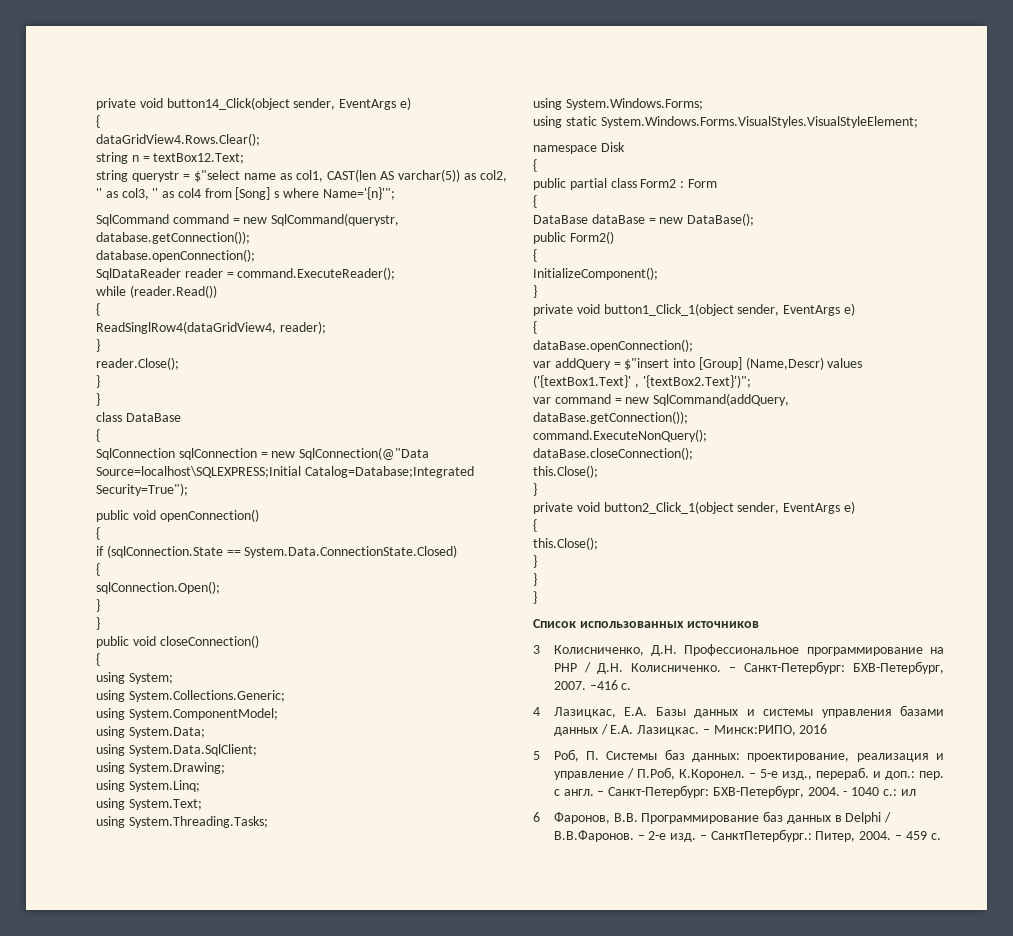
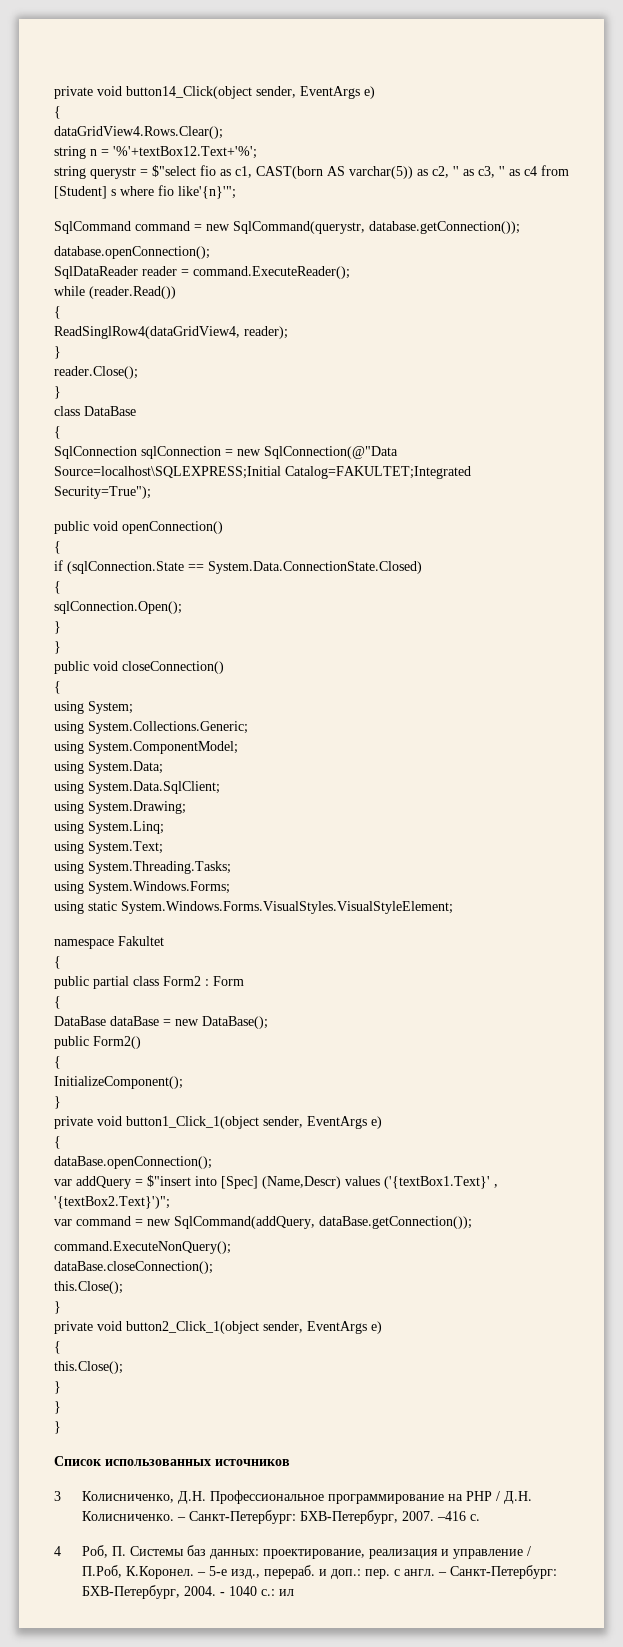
[153,153,245,164] textBox12.Text; -> [113,146,257,159] '%'+textBox12.Text+'%';
[244,169,376,182] name as col1, CAST(len -> [200,165,323,179] fio as c1, CAST(born
[480,170,507,182] [96,187,395,200] col2, '' as col3, '' as col4 from [Song] s where Name='{n}'"; -> [432,165,569,178] [54,185,236,199] c2, '' as c3, '' as c4 from [Student] s where fio like'{n}'";
[96,393,100,406] // } -> (61, 392) none
[304,466,474,478] Catalog=Database;Integrated -> [285,466,471,479] Catalog=FAKULTET;Integrated
[600,142,625,152] Disk -> [118,936,164,946] Fakultet
[698,357,742,370] [Group] -> [221,1176,258,1189] [Spec]
[553,705,944,718] [553,724,828,736] [533,751,540,760] Лазицкас, Е.А. Базы данных и системы управления базами данных / Е.А. Лазицкас. – Минск:РИПО, 2016 // 5 -> (61, 1551) none
[533,811,892,824] [553,829,941,842] // 6 Фаронов, В.В. Программирование баз данных в Delphi / В.В.Фаронов. – 2-е изд. – СанктПетербург.: Питер, 2004. – 459 с. -> (294, 1592) none

